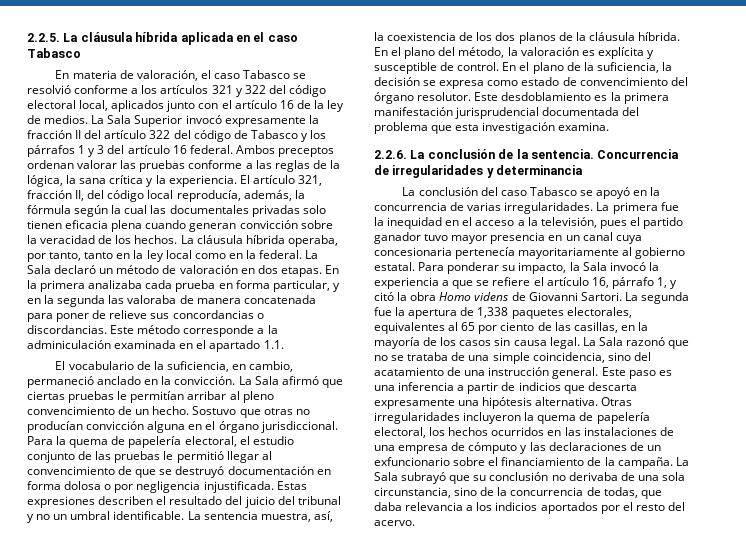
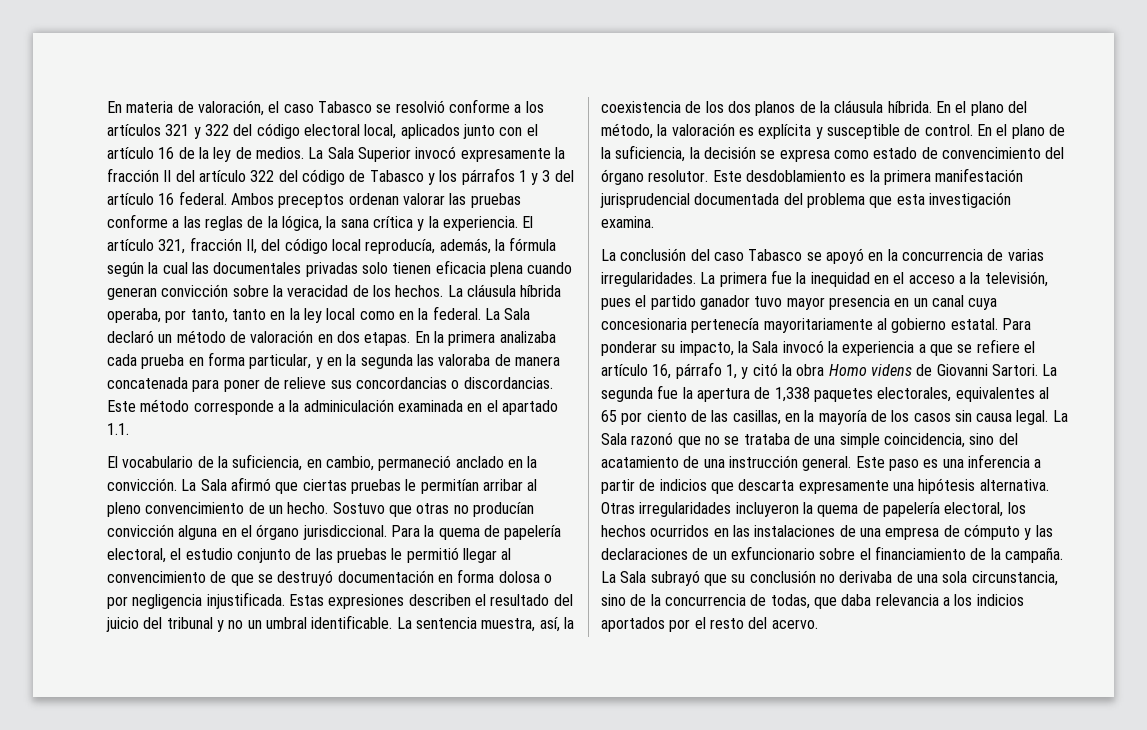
[27,32,298,45] [27,48,81,58] 2.2.5. La cláusula híbrida aplicada en el caso Tabasco // -> (107, 107) none
[374,149,680,159] [374,165,584,178] // 2.2.6. La conclusión de la sentencia. Concurrencia de irregularidades y determinancia -> (654, 222) none

